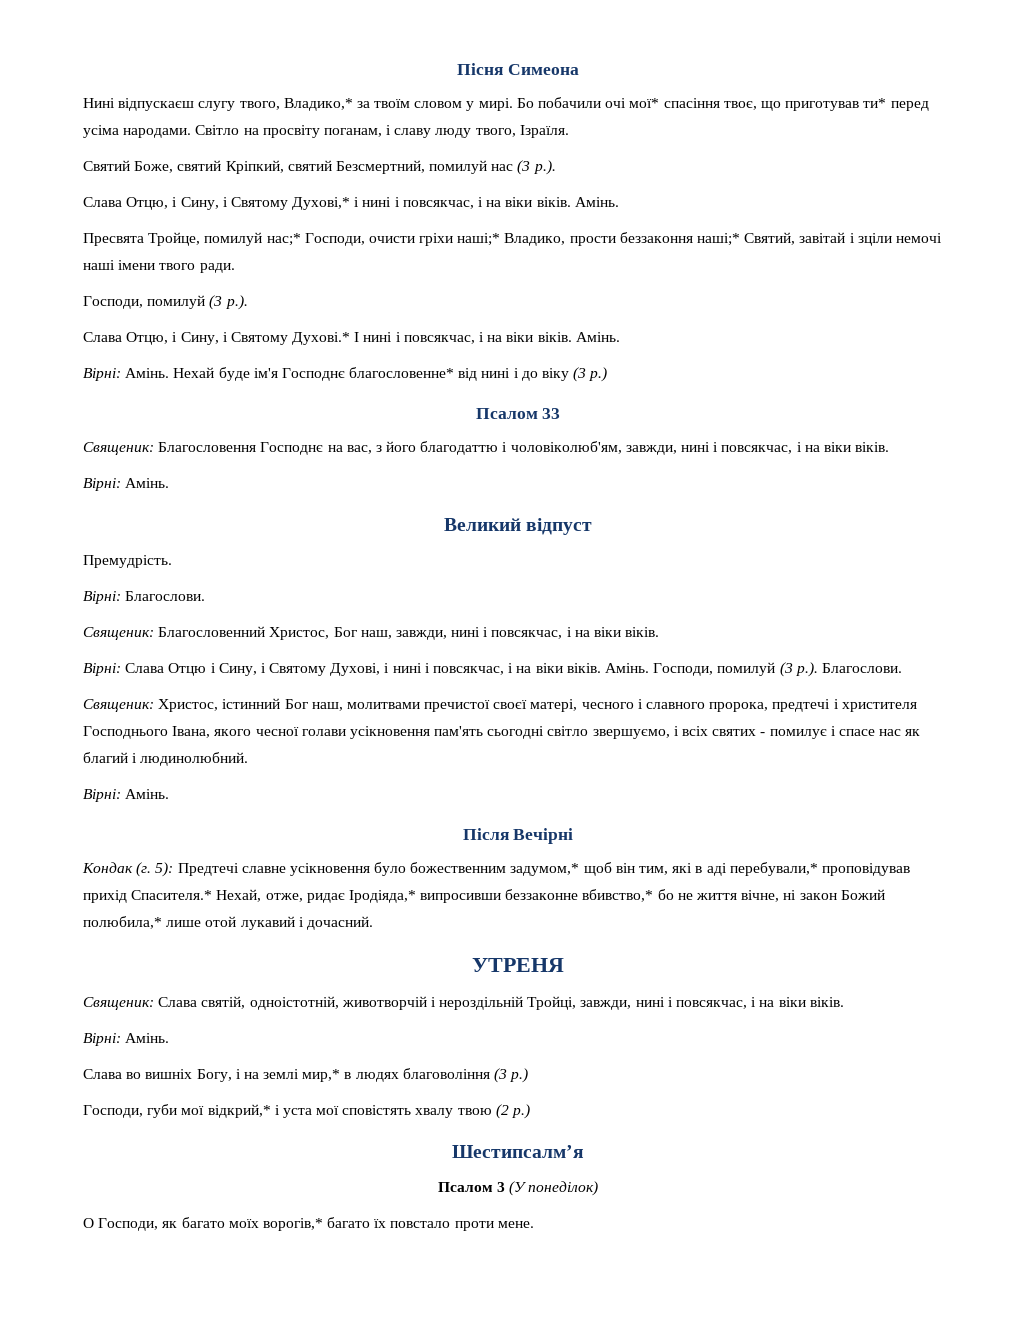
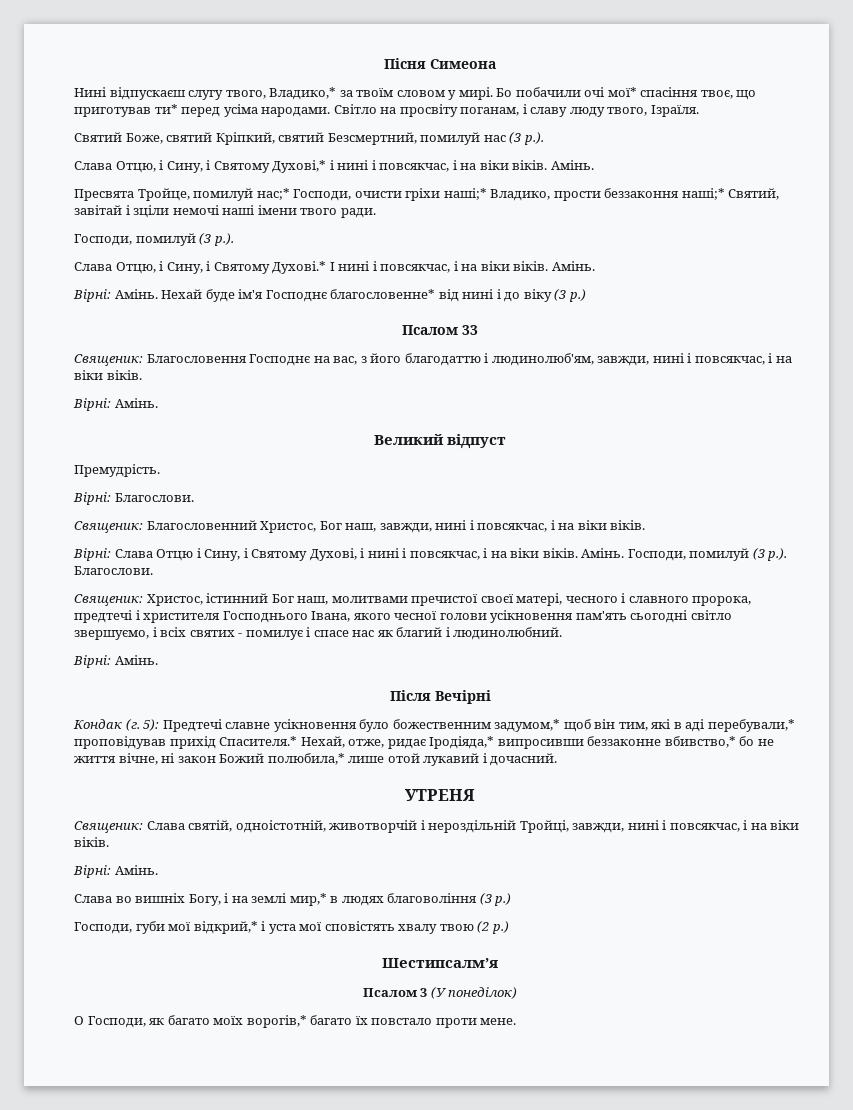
[510,441,622,454] чоловіколюб'ям, -> [491,353,594,366] людинолюб'ям,
[301,729,346,736] голави -> [439,613,487,620] голови

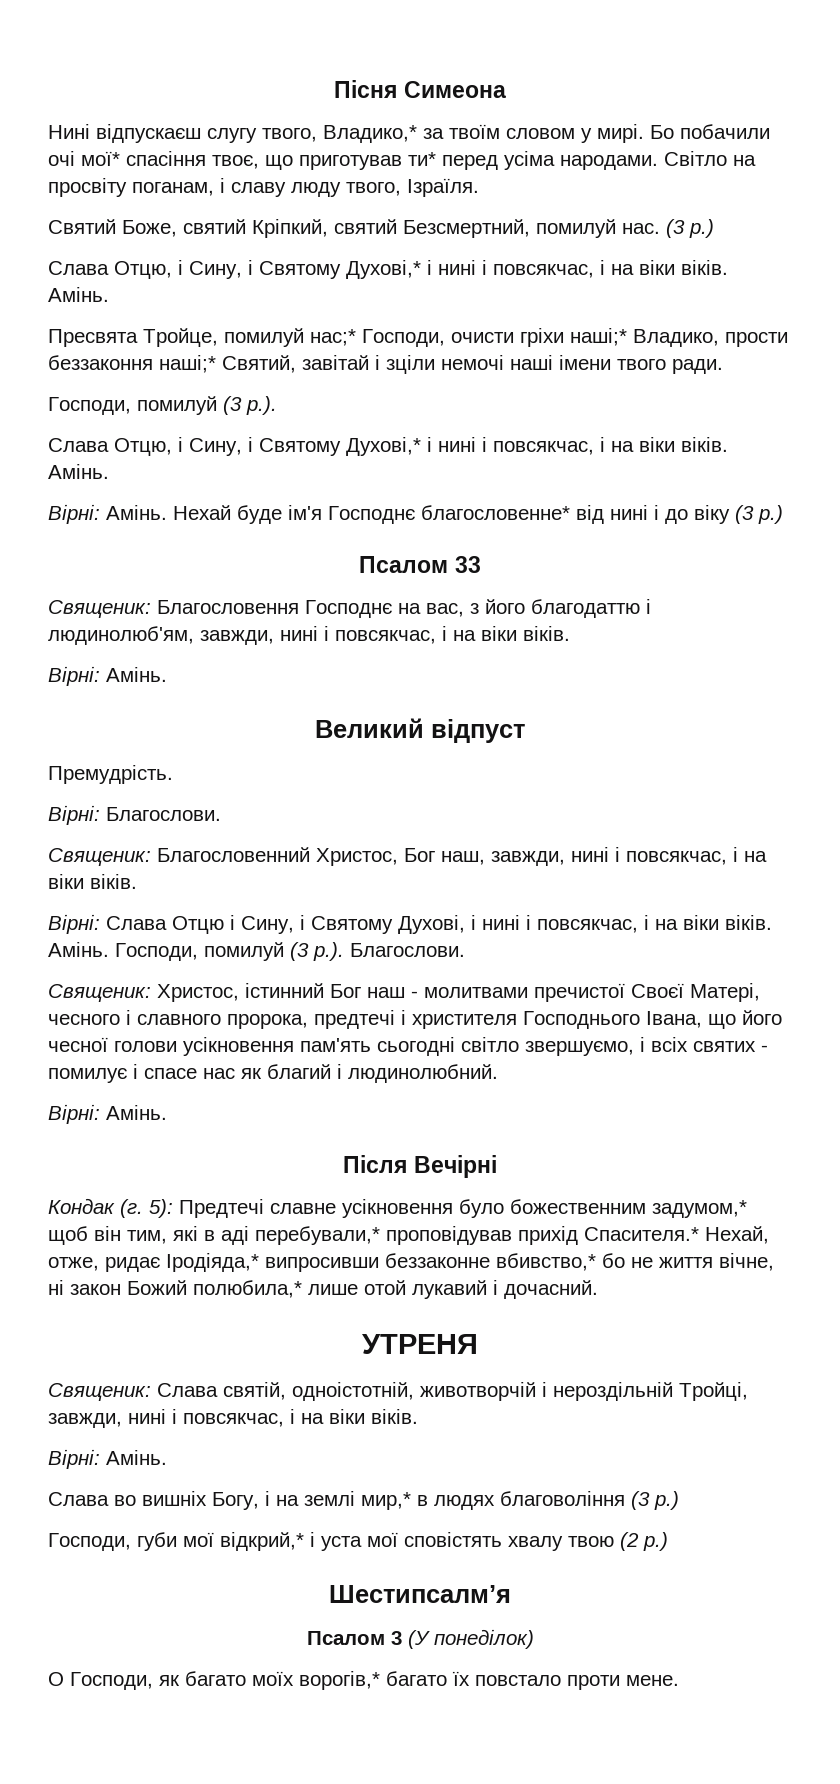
[483,132,544,145] нас (3 р.). -> [622,219,714,238] нас. (3 р.)
[272,261,335,274] Духові.* І -> [346,437,432,456] Духові,* і
[297,593,563,606] наш, молитвами пречистої своєї матері, -> [367,983,760,1002] наш - молитвами пречистої Своєї Матері,
[353,613,391,620] якого -> [708,1010,782,1029] що його

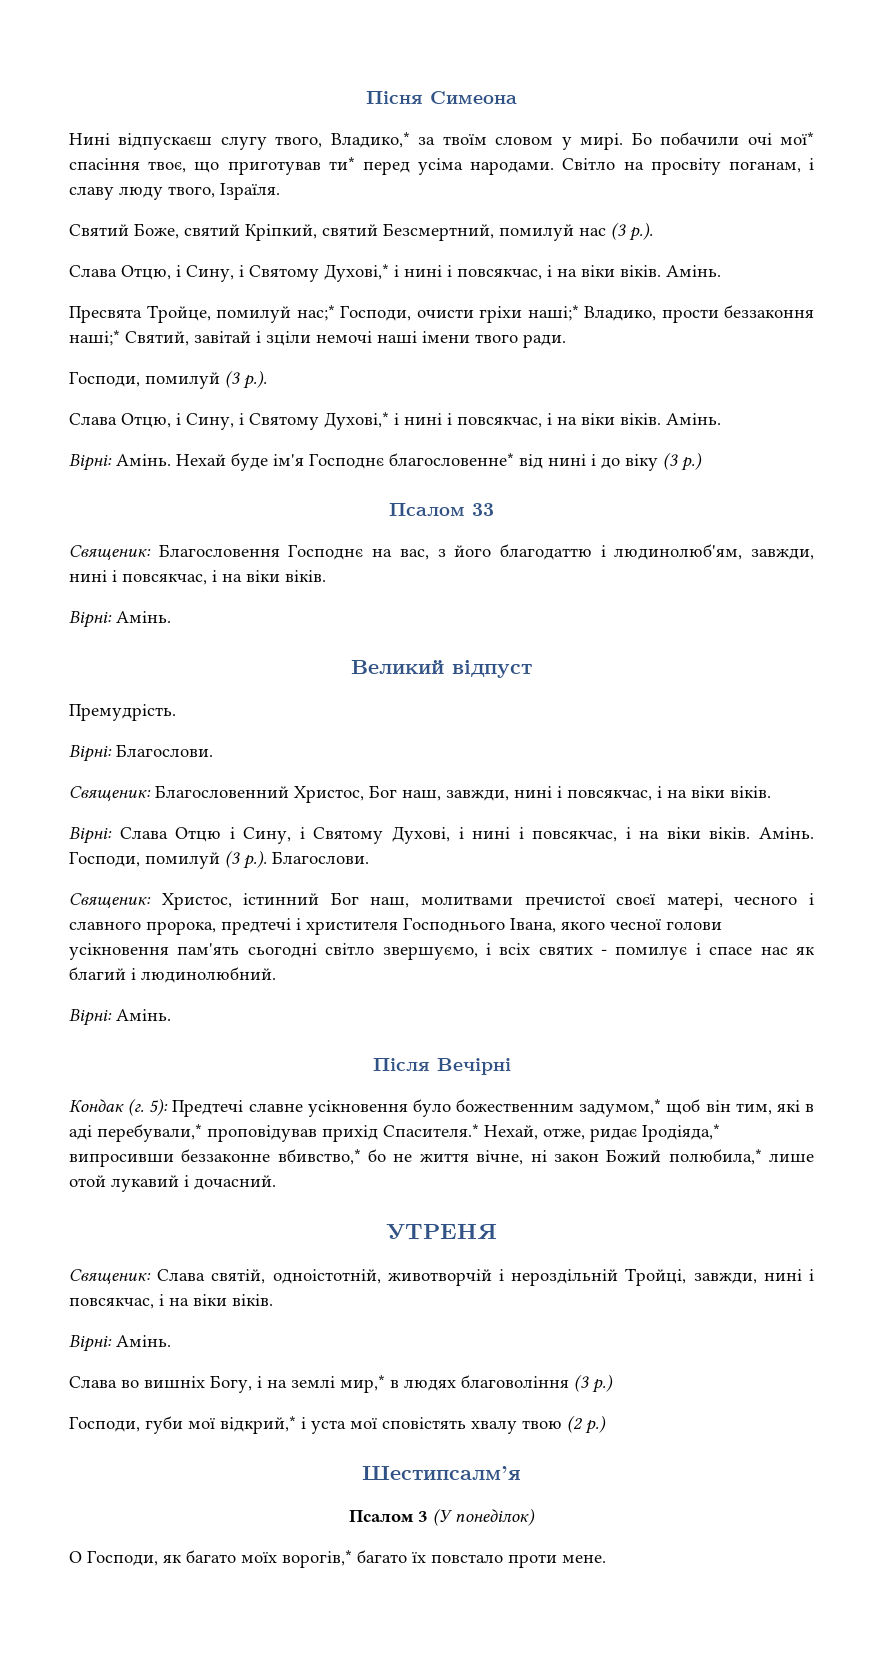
[622,219,714,238] нас. (3 р.) -> [579,222,653,241] нас (3 р.).
[367,983,760,1002] наш - молитвами пречистої Своєї Матері, -> [370,893,723,910] наш, молитвами пречистої своєї матері,
[708,1010,782,1029] що його -> [561,921,605,930] якого

